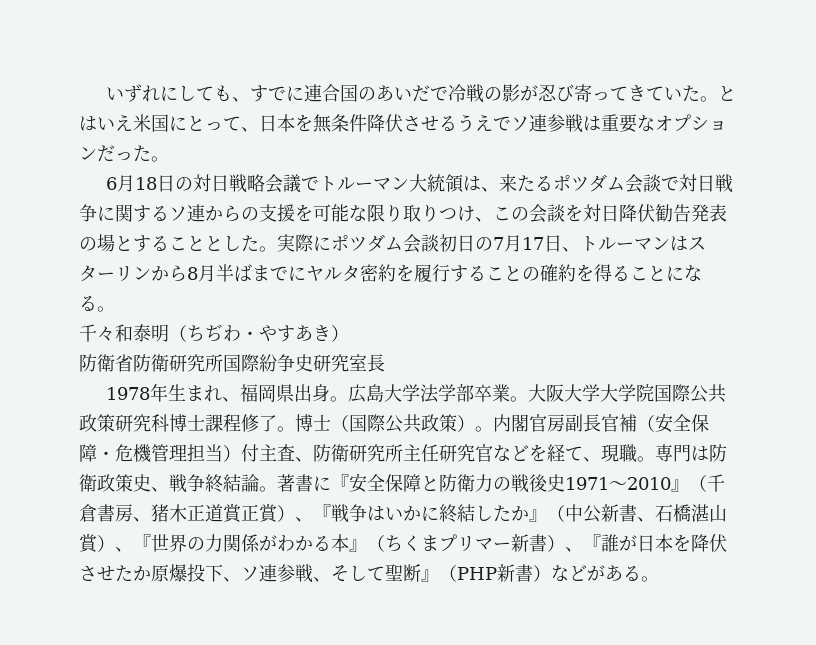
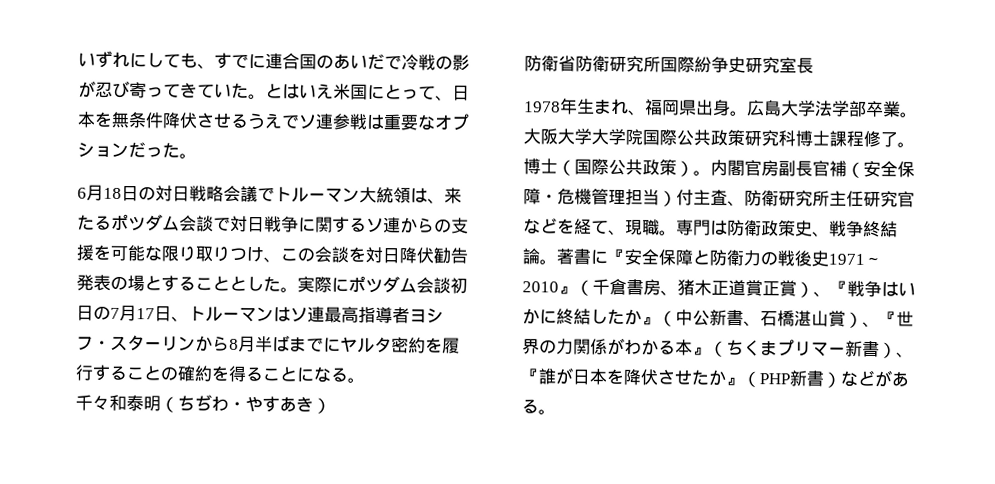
(688, 243) none -> [290,306,444,324] [76,336,111,351] ソ連最高指導者ヨシフ・
[151,564,421,583] 原爆投下、ソ連参戦、そして聖断 -> (726, 377) none

